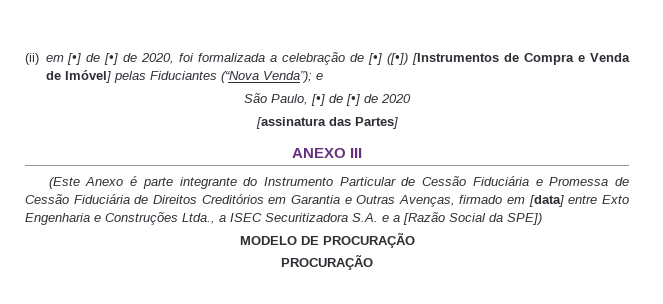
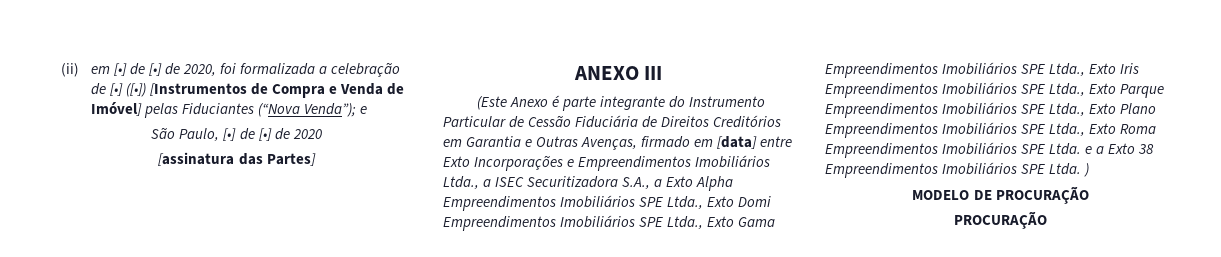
[535,177,629,186] [25,194,130,204] e Promessa de Cessão Fiduciária -> (639, 121) none
[25,212,542,225] Engenharia e Construções Ltda., a ISEC Securitizadora S.A. e a [Razão Social da SPE]) -> [474,155,771,171] [443,176,734,191] [443,195,772,211] [443,215,776,231] [825,62,1140,78] [825,82,1165,98] [825,102,1157,118] [825,122,1157,138] [825,142,1155,158] [825,162,1090,178] Incorporações e Empreendimentos Imobiliários Ltda., a ISEC Securitizadora S.A., a Exto Alpha Empreendimentos Imobiliários SPE Ltda., Exto Domi Empreendimentos Imobiliários SPE Ltda., Exto Gama Empreendimentos Imobiliários SPE Ltda., Exto Iris Empreendimentos Imobiliários SPE Ltda., Exto Parque Empreendimentos Imobiliários SPE Ltda., Exto Plano Empreendimentos Imobiliários SPE Ltda., Exto Roma Empreendimentos Imobiliários SPE Ltda. e a Exto 38 Empreendimentos Imobiliários SPE Ltda. )

